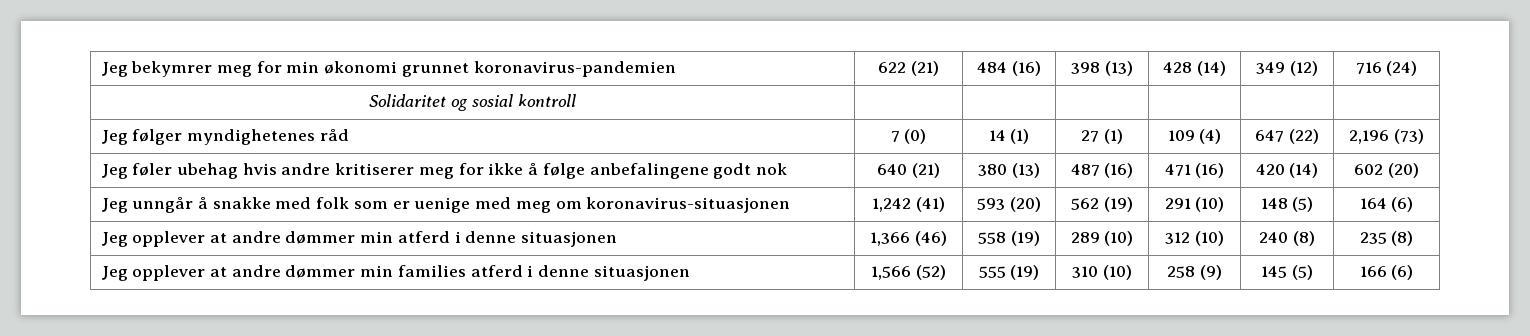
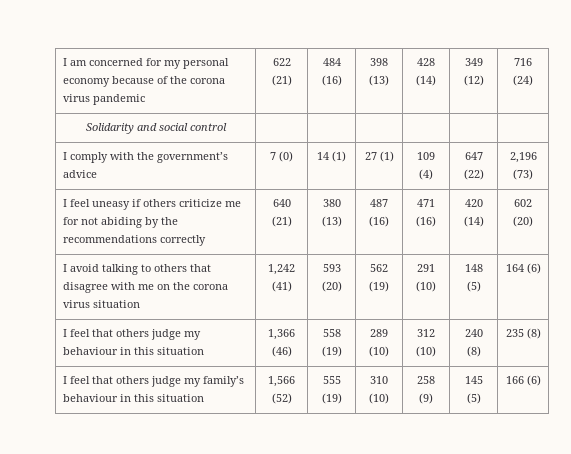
[101,61,676,77] Jeg bekymrer meg for min økonomi grunnet koronavirus-pandemien -> [63,58,230,69] [63,76,226,87] [63,94,146,105] I am concerned for my personal economy because of the corona virus pandemic
[369,94,576,111] [101,129,349,145] Solidaritet og sosial kontroll | | | | | | // Jeg følger myndighetenes råd -> [85,123,227,134] [63,152,229,163] [63,170,98,178] Solidarity and social control | | | | | | // I comply with the government’s advice
[101,163,787,179] Jeg føler ubehag hvis andre kritiserer meg for ikke å følge anbefalingene godt nok -> [63,199,242,210] [63,217,179,228] [63,235,207,246] I feel uneasy if others criticize me for not abiding by the recommendations correctly
[101,197,791,213] Jeg unngår å snakke med folk som er uenige med meg om koronavirus-situasjonen -> [63,264,212,275] [63,282,229,293] [63,300,141,308] I avoid talking to others that disagree with me on the corona virus situation
[101,231,618,247] Jeg opplever at andre dømmer min atferd i denne situasjonen -> [63,329,202,340] [63,347,205,355] I feel that others judge my behaviour in this situation
[101,265,690,281] Jeg opplever at andre dømmer min families atferd i denne situasjonen -> [63,376,245,387] [63,394,205,402] I feel that others judge my family’s behaviour in this situation

